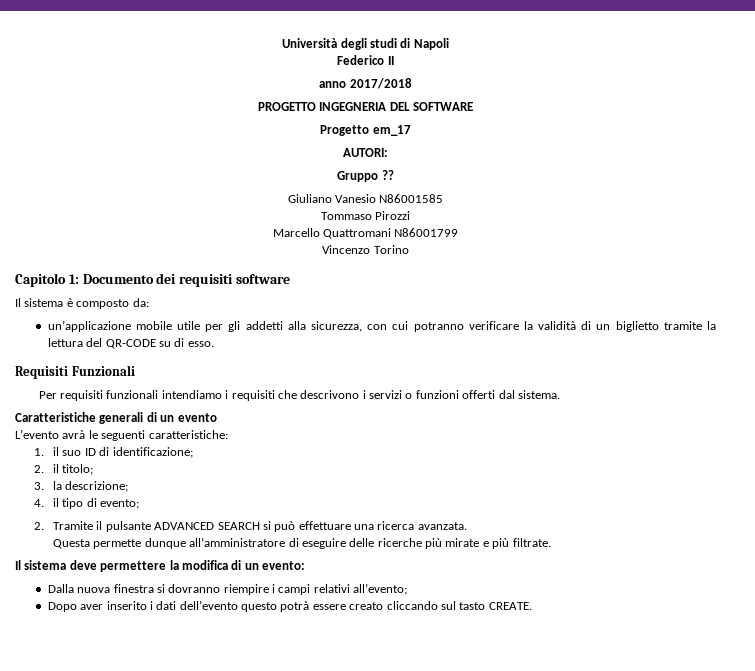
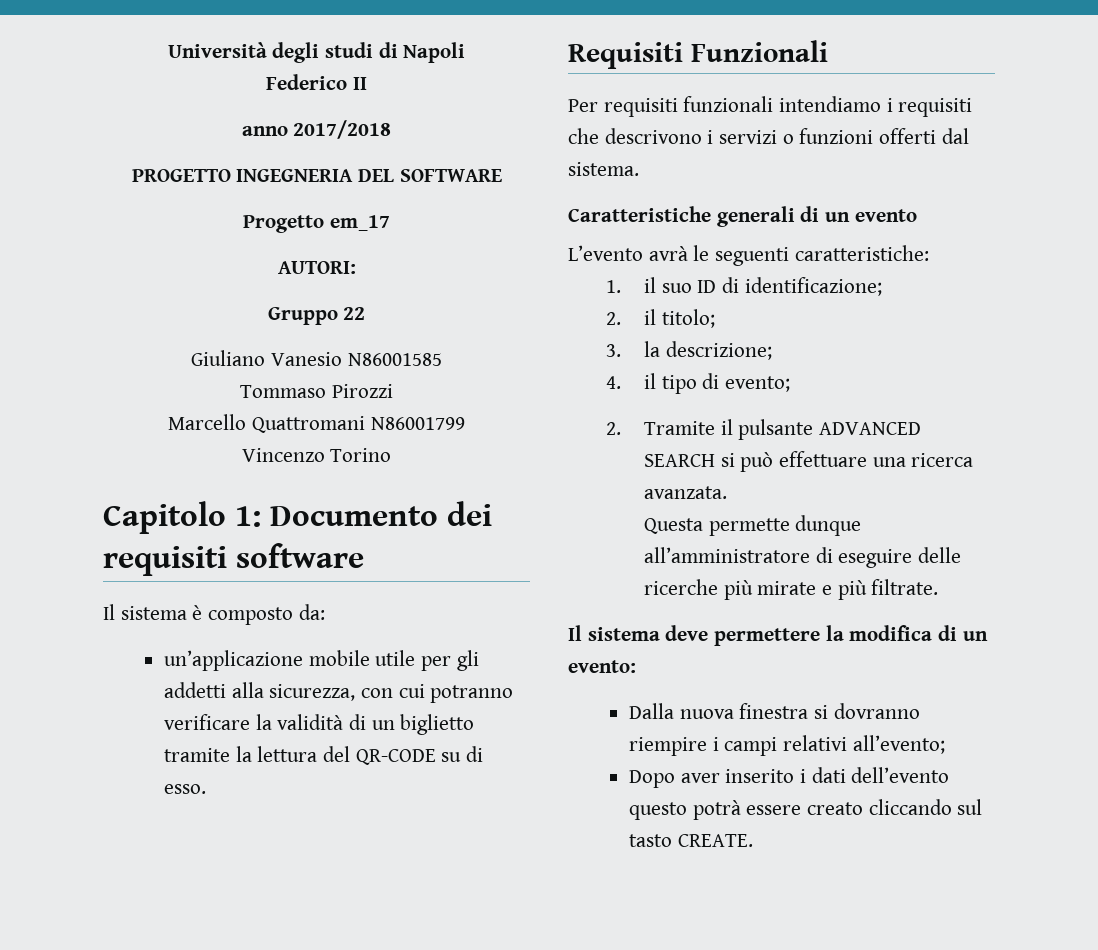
[381,170,394,180] ?? -> [343,307,366,320] 22

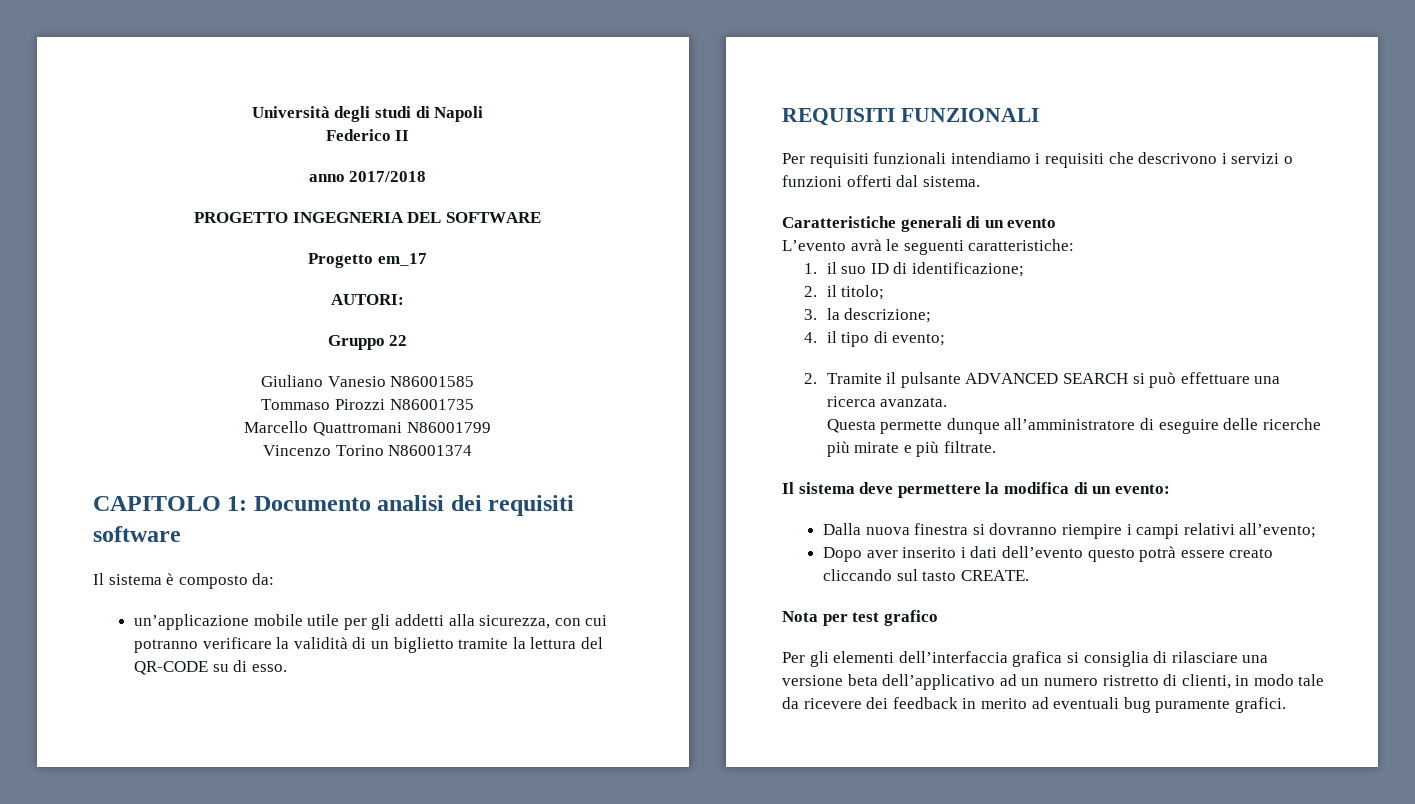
(393, 391) none -> [389,399,474,410] N86001735
[103,501,226,534] // Capitolo -> [388,445,473,456] [93,496,221,511] N86001374 // CAPITOLO
(438, 516) none -> [377,495,445,511] analisi
[568,40,828,69] Requisiti Funzionali -> [782,108,1039,126] REQUISITI FUNZIONALI
(753, 840) none -> [782,610,938,626] [782,651,1269,667] [782,674,1325,690] [782,697,1286,713] // Nota per test grafico // Per gli elementi dell’interfaccia grafica si consiglia di rilasciare una versione beta dell’applicativo ad un numero ristretto di clienti, in modo tale da ricevere dei feedback in merito ad eventuali bug puramente grafici.

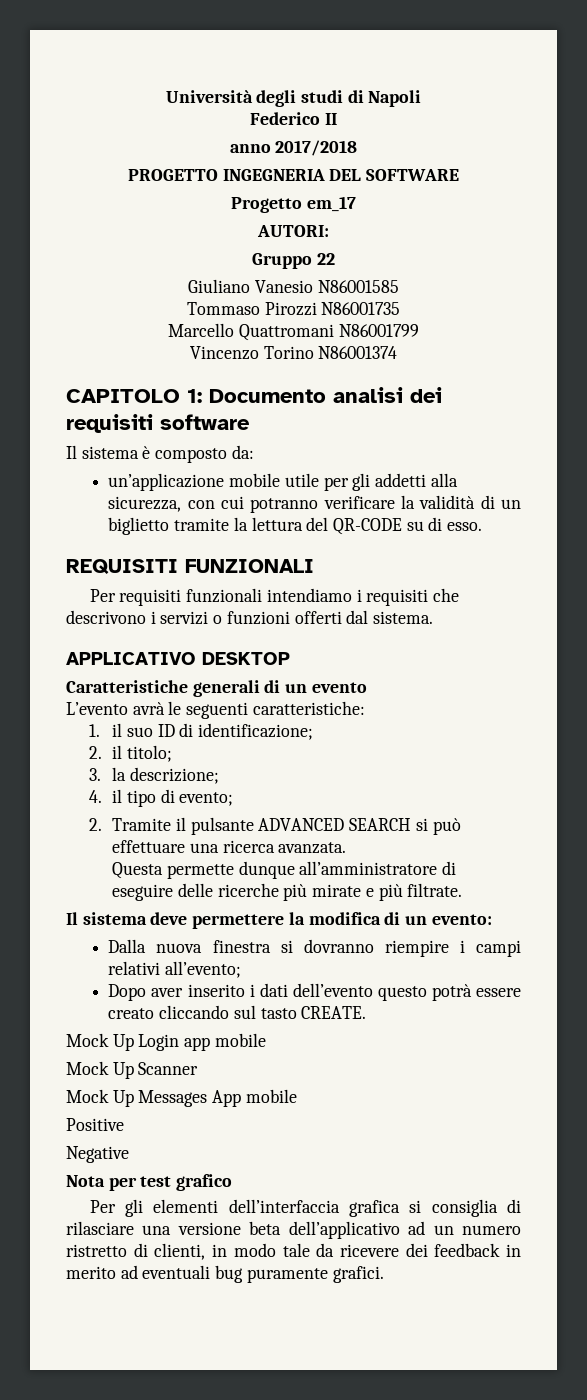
(980, 181) none -> [66,652,290,665] // APPLICATIVO DESKTOP
(1029, 575) none -> [66,1033,266,1051] [66,1061,199,1079] [66,1089,297,1107] [66,1118,124,1131] [66,1146,129,1163] // Mock Up Login app mobile // Mock Up Scanner // Mock Up Messages App mobile // Positive // Negative

